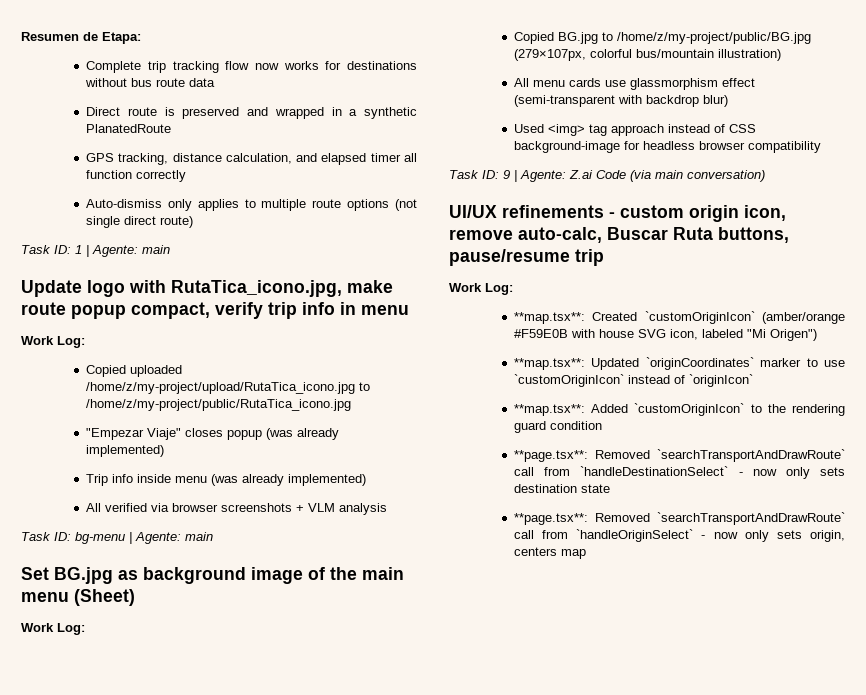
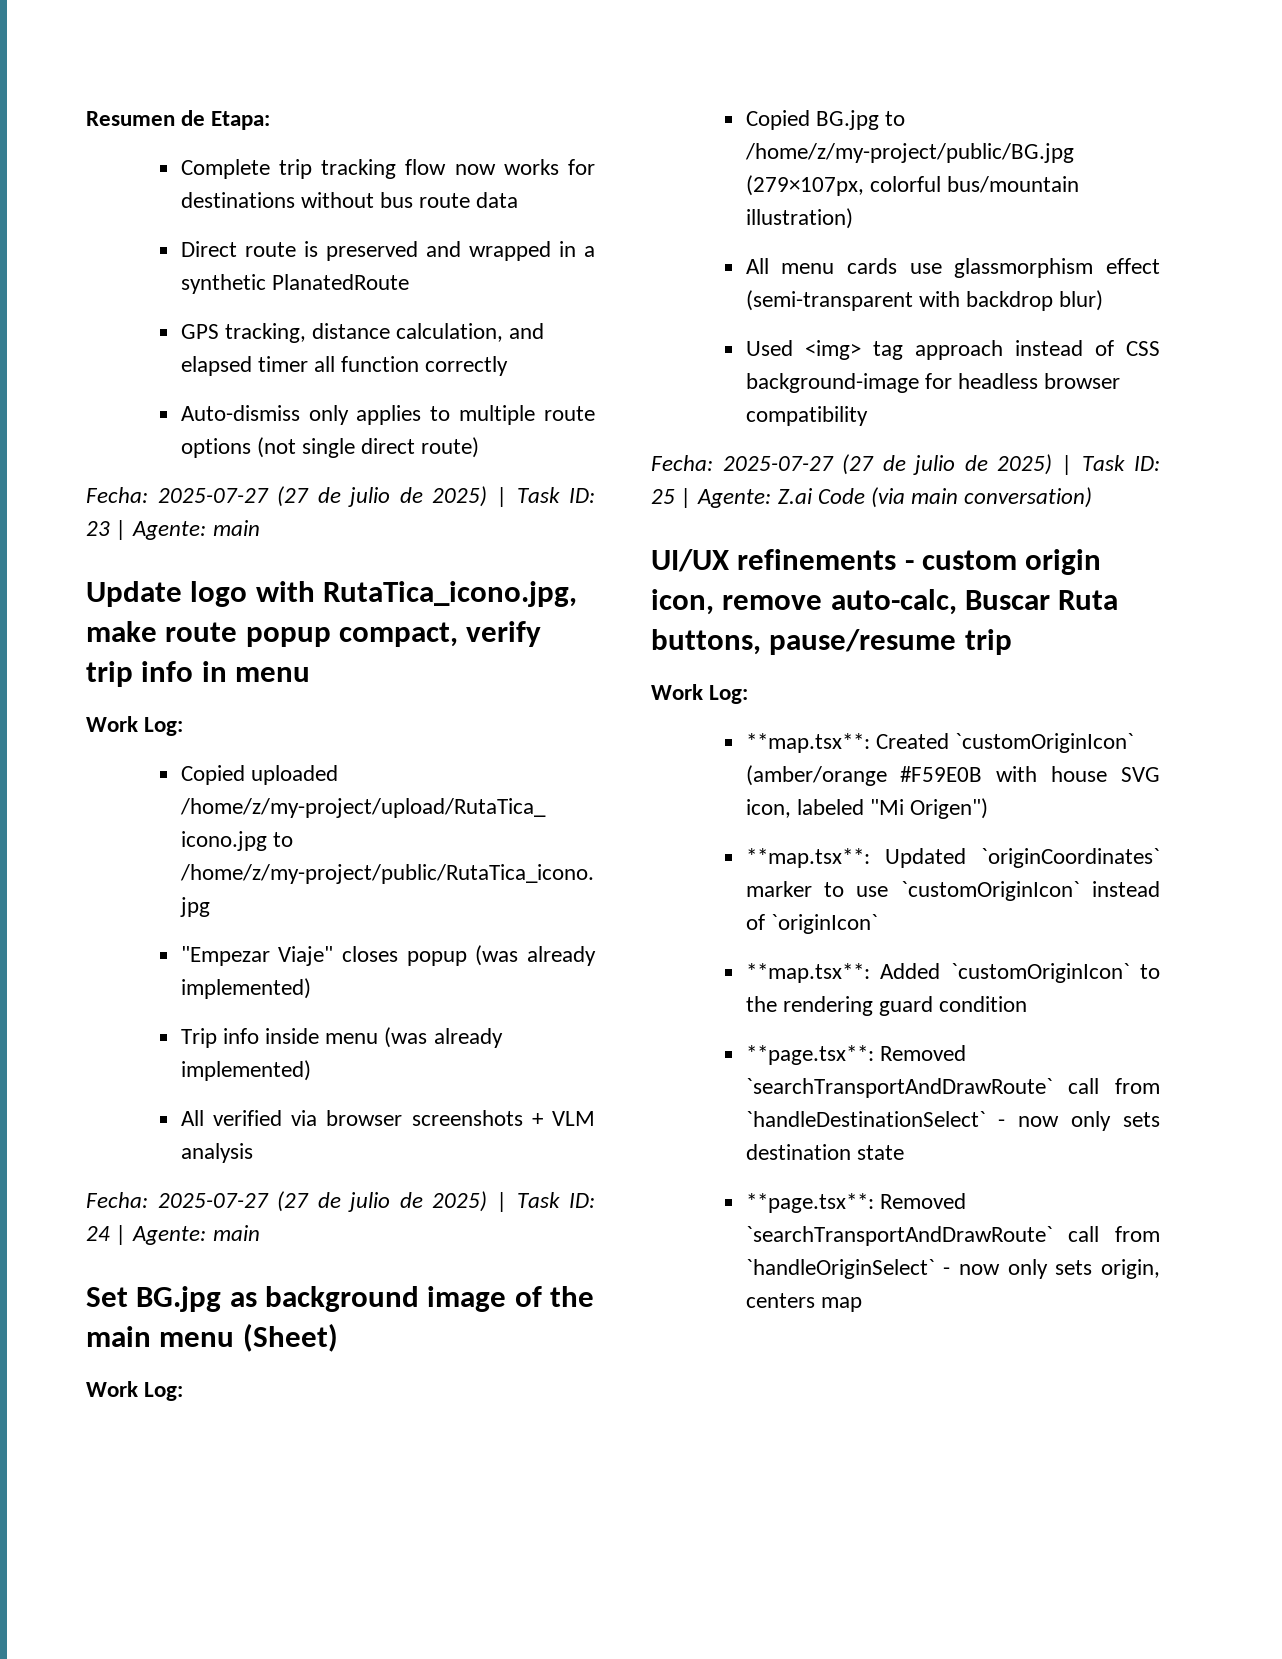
[21,245,82,254] Task ID: 1 -> [86,486,595,507] [86,521,110,536] Fecha: 2025-07-27 (27 de julio de 2025) | Task ID: 23
[21,532,125,544] Task ID: bg-menu -> [86,1191,595,1212] [86,1226,110,1241] Fecha: 2025-07-27 (27 de julio de 2025) | Task ID: 24
[449,170,510,179] Task ID: 9 -> [651,454,1160,475] [651,489,675,504] Fecha: 2025-07-27 (27 de julio de 2025) | Task ID: 25

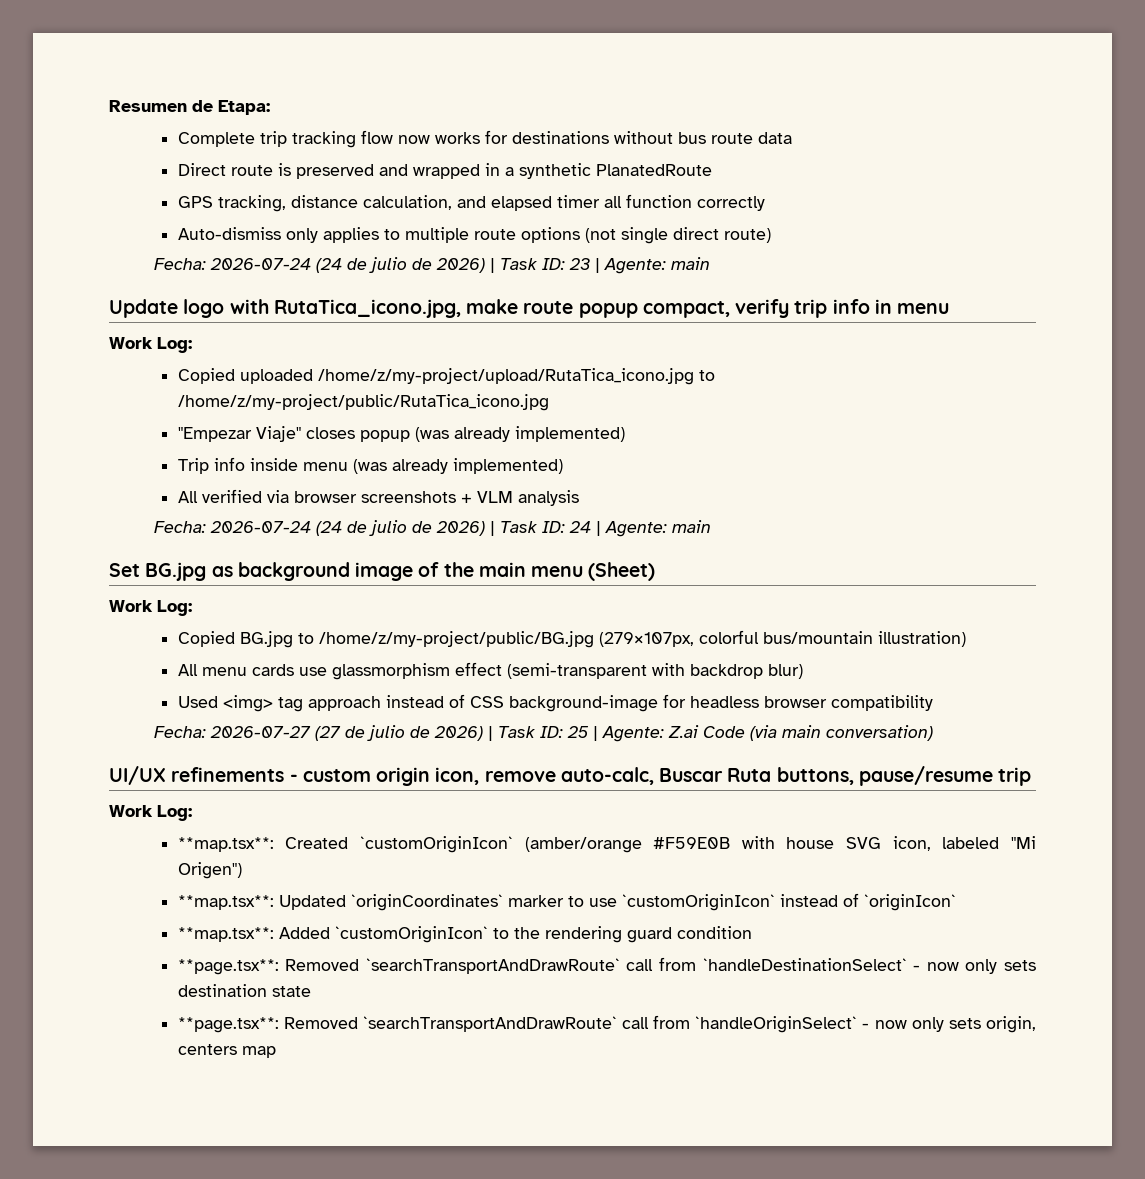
[157,486,488,507] 2025-07-27 (27 de julio de 2025) -> [210,257,486,273] 2026-07-24 (24 de julio de 2026)
[157,1191,488,1212] 2025-07-27 (27 de julio de 2025) -> [210,520,486,536] 2026-07-24 (24 de julio de 2026)
[722,454,1053,475] 2025-07-27 (27 de julio de 2025) -> [210,725,484,741] 2026-07-27 (27 de julio de 2026)

